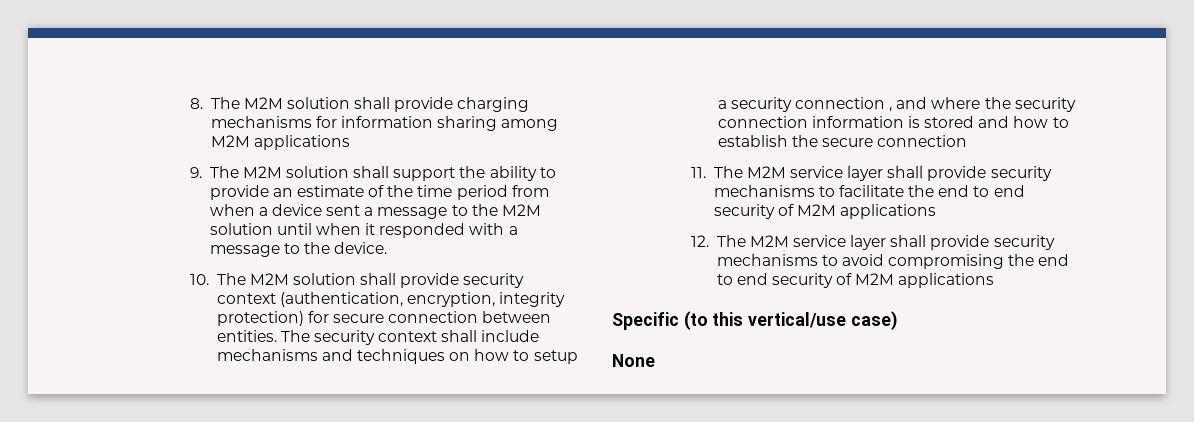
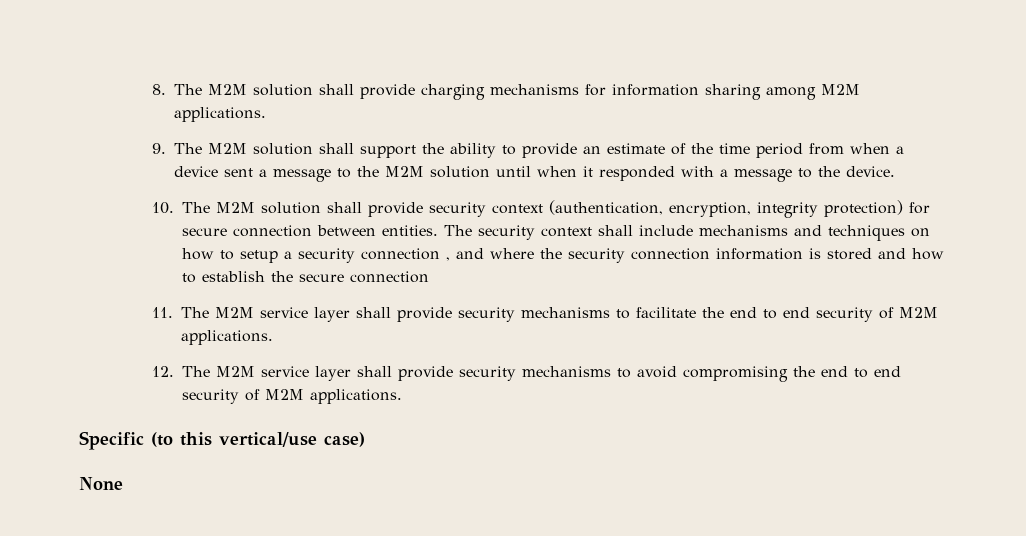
[253,135,350,150] applications -> [174,107,267,122] applications.
[840,204,937,219] applications -> [181,330,274,345] applications.
[898,273,995,288] applications -> [310,389,403,404] applications.

